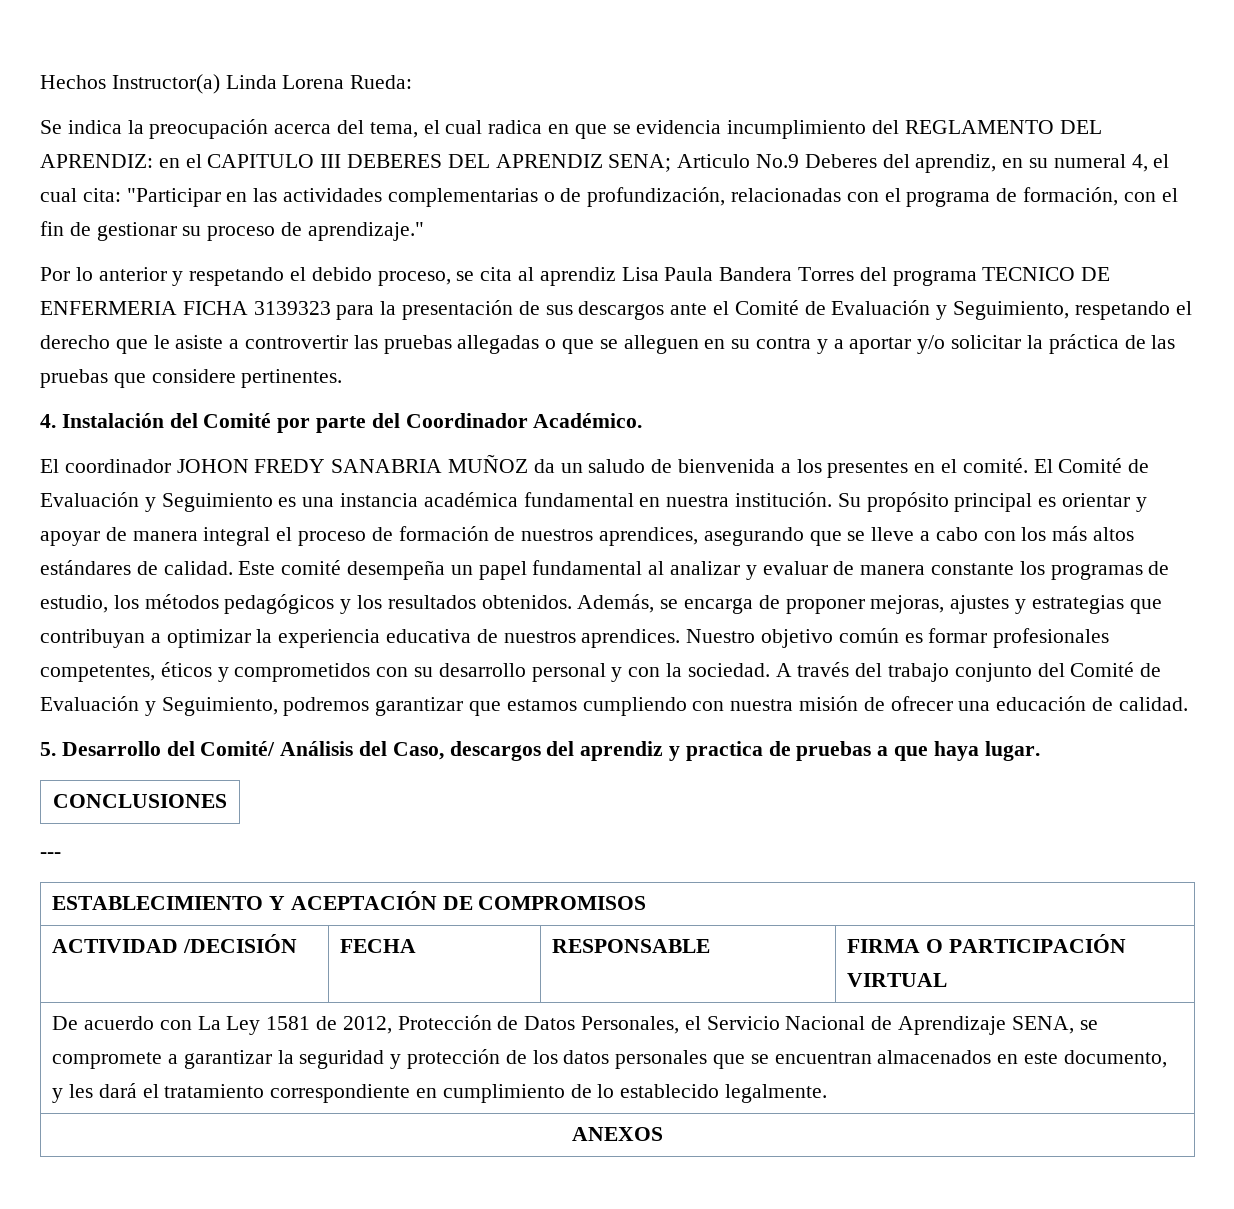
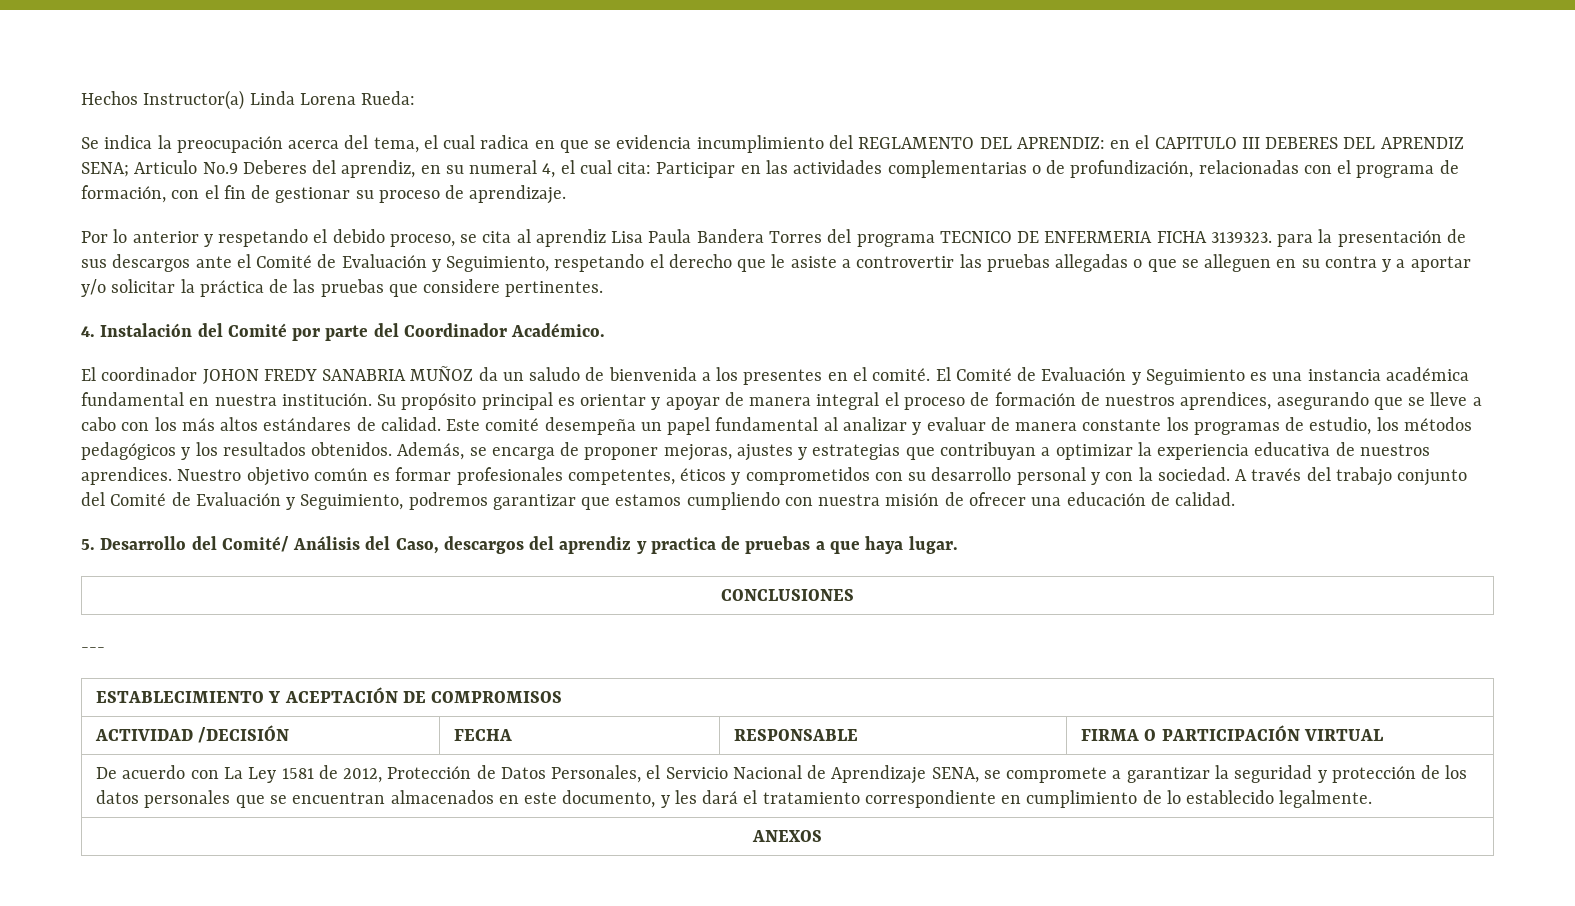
[126,188,221,207] "Participar -> [656,162,736,178] Participar
[307,222,424,241] aprendizaje." -> [469,185,567,204] aprendizaje.
[253,301,331,315] 3139323 -> [1210,232,1272,243] 3139323.

